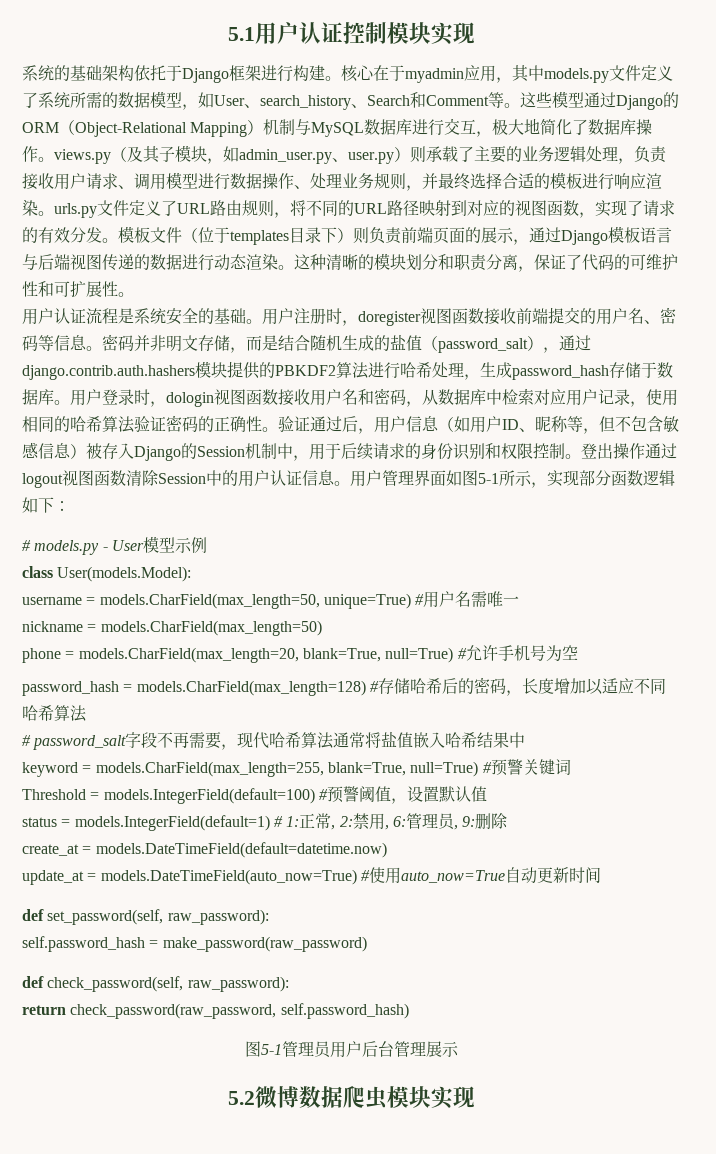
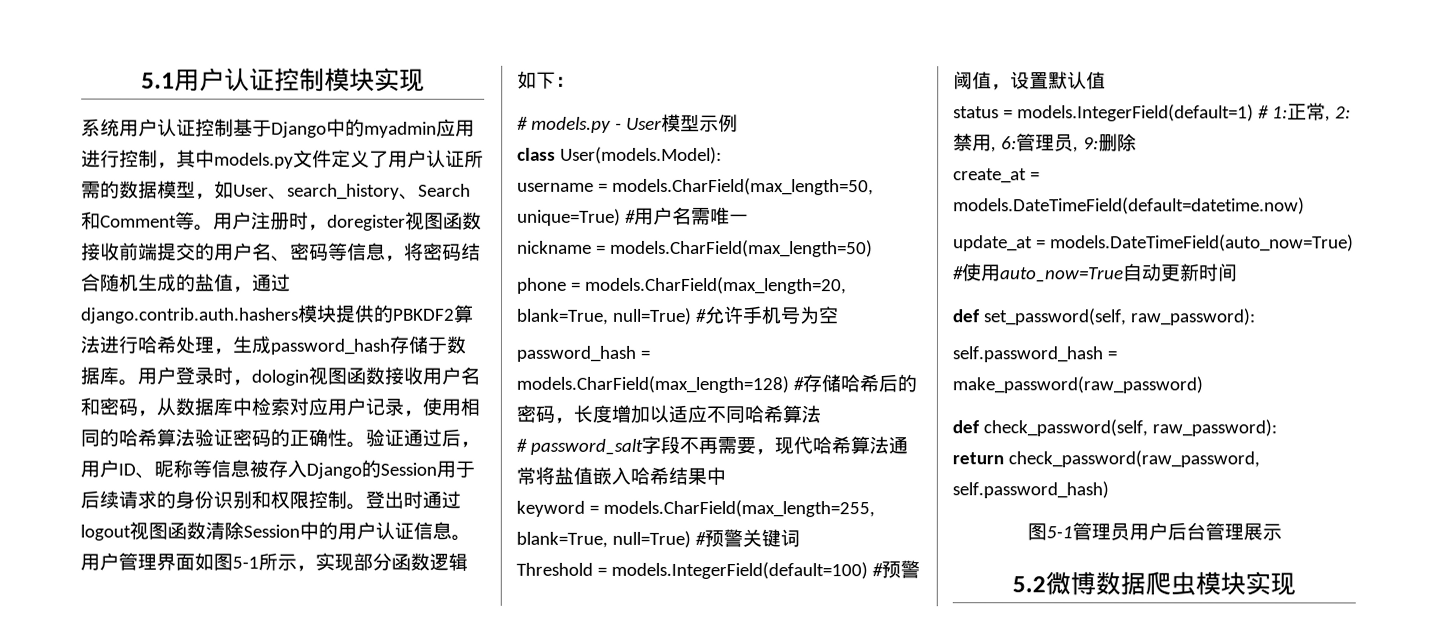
[54,65,496,83] 的基础架构依托于Django框架进行构建。核心在于myadmin应用 -> [119,118,475,138] [81,149,158,168] 用户认证控制基于Django中的myadmin应用进行控制
[38,92,70,108] 系统 -> [388,149,465,168] 用户认证
[520,91,679,110] [22,118,653,137] [22,145,667,164] [22,172,662,191] [22,200,675,218] [22,226,672,245] [22,253,678,272] [22,281,134,297] [22,308,262,325] 这些模型通过Django的ORM（Object-Relational Mapping）机制与MySQL数据库进行交互，极大地简化了数据库操作。views.py（及其子模块，如admin_user.py、user.py）则承载了主要的业务逻辑处理，负责接收用户请求、调用模型进行数据操作、处理业务规则，并最终选择合适的模板进行响应渲染。urls.py文件定义了URL路由规则，将不同的URL路径映射到对应的视图函数，实现了请求的有效分发。模板文件（位于templates目录下）则负责前端页面的展示，通过Django模板语言与后端视图传递的数据进行动态渲染。这种清晰的模块划分和职责分离，保证了代码的可维护性和可扩展性。 // 用户认证流程是系统安全的基础。 -> (214, 227) none
[86,334,278,353] 。密码并非明文存储，而是 -> [385,242,462,262] ，将密码
[422,336,543,353] （password_salt） -> (234, 282) none
[406,416,679,434] [22,442,86,459] 信息（如用户ID、昵称等，但不包含敏感信息） -> [118,459,250,479] ID、昵称等信息
[245,443,309,461] 机制中， -> (437, 469) none
[613,443,645,459] 操作 -> [403,490,423,509] 时

